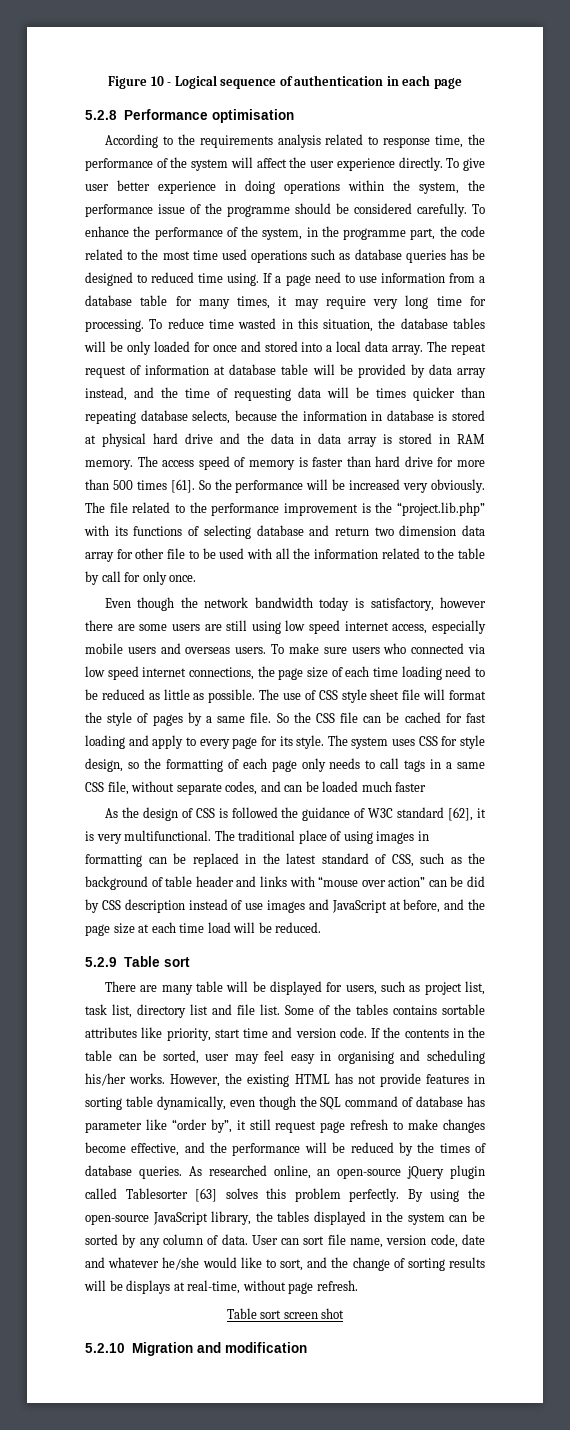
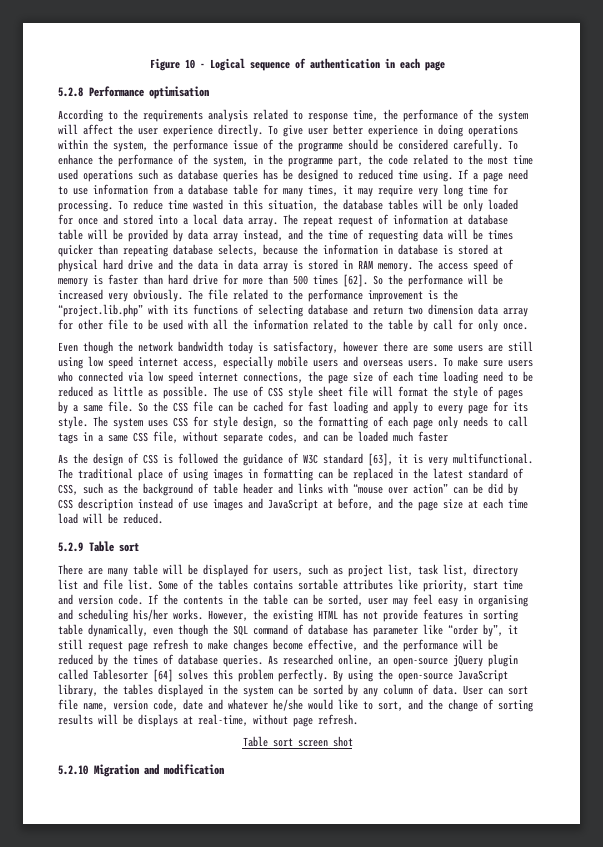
[170,479,195,493] [61]. -> [343,274,368,287] [62].
[448,807,474,821] [62], -> [368,453,393,466] [63],
[195,1188,218,1202] [63] -> [153,669,173,682] [64]

